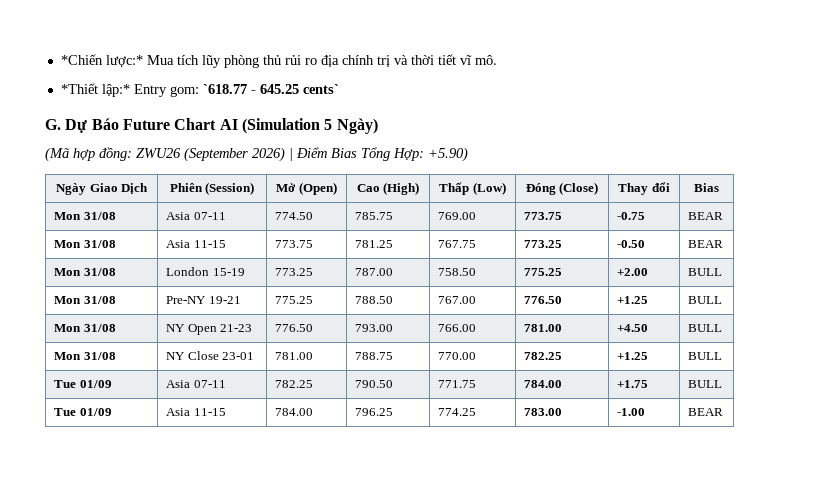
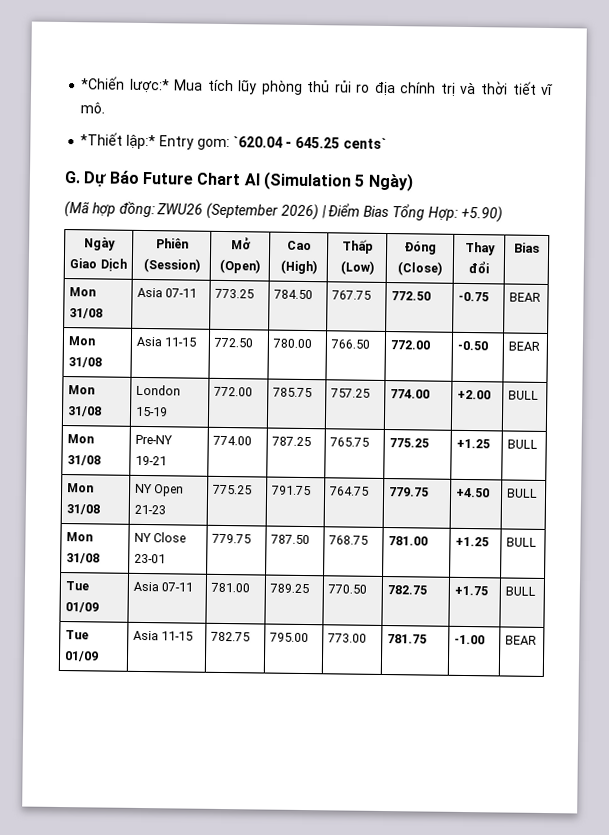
[202,84,247,94] `618.77 -> [232,136,283,148] `620.04
[274,212,313,220] [354,212,393,220] [437,212,476,220] [523,212,562,220] 774.50 | 785.75 | 769.00 | 773.75 -> [213,288,254,299] [272,289,313,300] [330,290,371,300] [390,291,431,301] 773.25 | 784.50 | 767.75 | 772.50
[274,240,313,248] [354,240,393,248] [437,240,476,248] [523,240,562,248] 773.75 | 781.25 | 767.75 | 773.25 -> [212,337,253,348] [271,338,312,349] [329,339,370,349] [389,340,430,350] 772.50 | 780.00 | 766.50 | 772.00
[274,268,313,276] [354,268,393,276] [437,268,476,276] [523,268,562,276] 773.25 | 787.00 | 758.50 | 775.25 -> [212,386,253,397] [271,387,312,398] [329,388,370,398] [389,389,430,399] 772.00 | 785.75 | 757.25 | 774.00
[274,296,313,304] [354,296,393,304] [437,296,476,304] [523,296,562,304] 775.25 | 788.50 | 767.00 | 776.50 -> [211,435,252,446] [270,436,311,447] [328,437,369,447] [388,438,429,448] 774.00 | 787.25 | 765.75 | 775.25
[274,324,313,332] [354,324,393,332] [437,324,476,332] [523,324,562,332] 776.50 | 793.00 | 766.00 | 781.00 -> [211,484,252,495] [270,485,311,496] [328,486,369,496] [388,487,429,497] 775.25 | 791.75 | 764.75 | 779.75
[274,352,313,360] [354,352,393,360] [437,352,476,360] [523,352,562,360] 781.00 | 788.75 | 770.00 | 782.25 -> [210,533,251,544] [269,534,310,545] [327,535,368,545] [387,536,428,546] 779.75 | 787.50 | 768.75 | 781.00
[274,380,313,388] [354,380,393,388] [437,380,476,388] [523,380,562,388] 782.25 | 790.50 | 771.75 | 784.00 -> [209,582,250,593] [268,583,309,594] [326,584,367,594] [386,585,427,595] 781.00 | 789.25 | 770.50 | 782.75
[274,408,313,416] [354,408,393,416] [437,408,476,416] [523,408,562,416] 784.00 | 796.25 | 774.25 | 783.00 -> [209,631,250,642] [268,632,309,643] [326,633,367,643] [386,634,427,644] 782.75 | 795.00 | 773.00 | 781.75

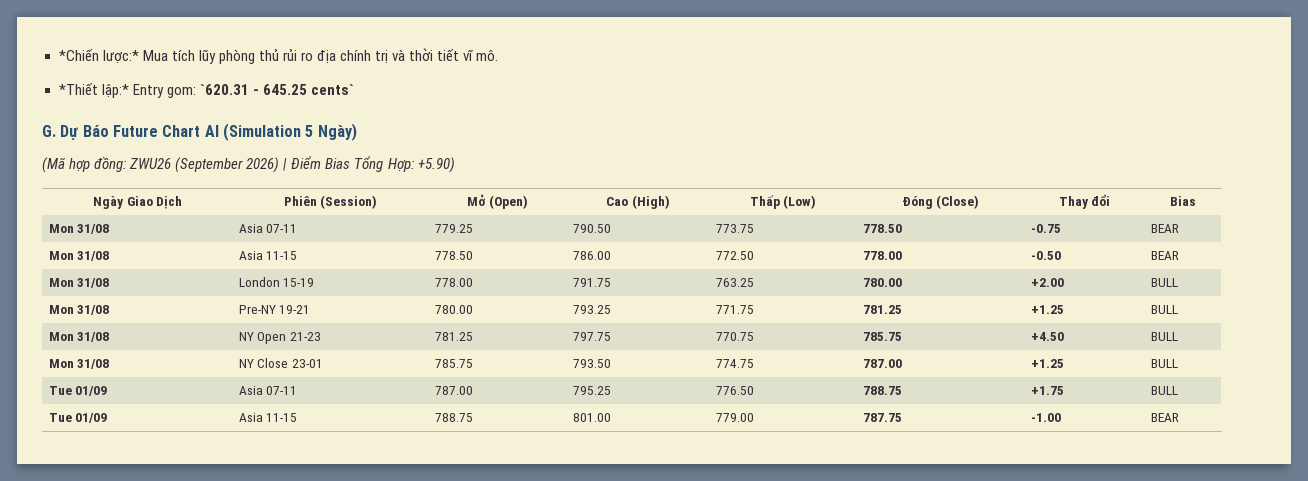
[232,136,283,148] `620.04 -> [199,84,249,95] `620.31
[213,288,254,299] [272,289,313,300] [330,290,371,300] [390,291,431,301] 773.25 | 784.50 | 767.75 | 772.50 -> [434,224,473,233] [572,224,611,233] [715,224,754,233] [862,224,902,233] 779.25 | 790.50 | 773.75 | 778.50
[212,337,253,348] [271,338,312,349] [329,339,370,349] [389,340,430,350] | 772.50 | 780.00 | 766.50 | 772.00 -> [434,251,473,260] [572,251,611,260] [715,251,754,260] [862,251,902,260] | 778.50 | 786.00 | 772.50 | 778.00
[212,386,253,397] [271,387,312,398] [329,388,370,398] [389,389,430,399] 772.00 | 785.75 | 757.25 | 774.00 -> [434,278,473,287] [572,278,611,287] [715,278,754,287] [862,278,902,287] 778.00 | 791.75 | 763.25 | 780.00
[211,435,252,446] [270,436,311,447] [328,437,369,447] [388,438,429,448] 774.00 | 787.25 | 765.75 | 775.25 -> [434,305,473,314] [572,305,611,314] [715,305,754,314] [862,305,902,314] 780.00 | 793.25 | 771.75 | 781.25
[211,484,252,495] [270,485,311,496] [328,486,369,496] [388,487,429,497] 775.25 | 791.75 | 764.75 | 779.75 -> [434,332,473,341] [572,332,611,341] [715,332,754,341] [862,332,902,341] 781.25 | 797.75 | 770.75 | 785.75
[210,533,251,544] [269,534,310,545] [327,535,368,545] [387,536,428,546] 779.75 | 787.50 | 768.75 | 781.00 -> [434,359,473,368] [572,359,611,368] [715,359,754,368] [862,359,902,368] 785.75 | 793.50 | 774.75 | 787.00
[209,582,250,593] [268,583,309,594] [326,584,367,594] [386,585,427,595] 781.00 | 789.25 | 770.50 | 782.75 -> [434,386,473,395] [572,386,611,395] [715,386,754,395] [862,386,902,395] 787.00 | 795.25 | 776.50 | 788.75
[209,631,250,642] [268,632,309,643] [326,633,367,643] [386,634,427,644] 782.75 | 795.00 | 773.00 | 781.75 -> [434,413,473,422] [572,413,611,422] [715,413,754,422] [862,413,902,422] 788.75 | 801.00 | 779.00 | 787.75

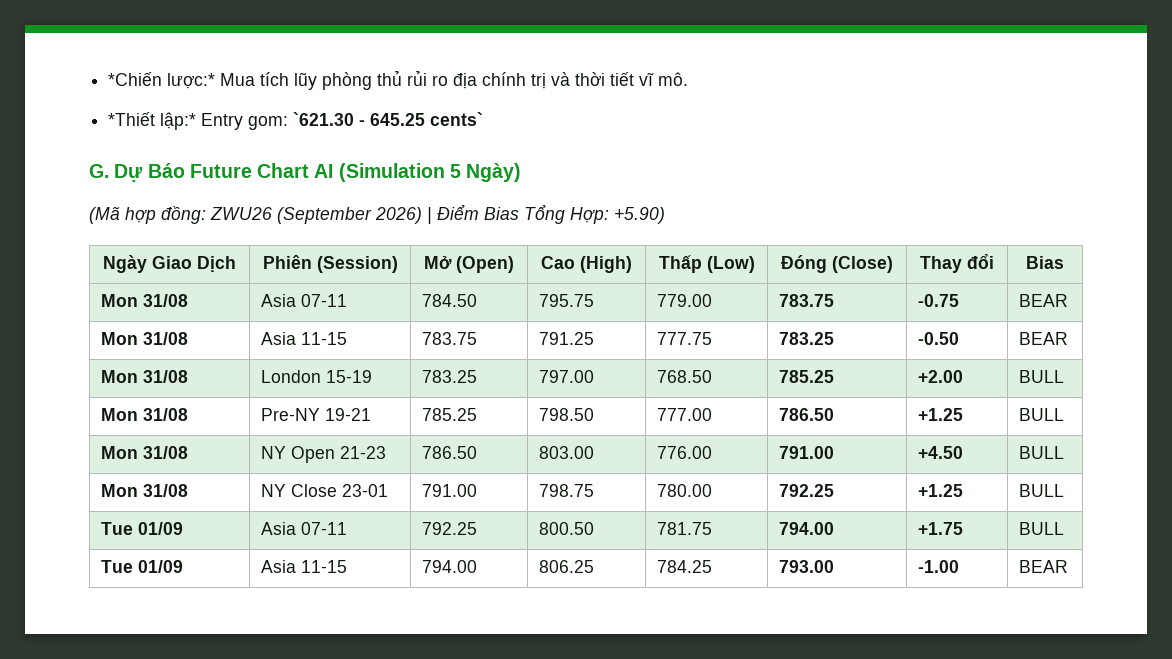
[199,84,249,95] `620.31 -> [293,112,355,126] `621.30
[434,224,473,233] [572,224,611,233] [715,224,754,233] [862,224,902,233] 779.25 | 790.50 | 773.75 | 778.50 -> [422,294,478,307] [539,294,595,307] [657,294,713,307] [779,294,835,307] 784.50 | 795.75 | 779.00 | 783.75
[434,251,473,260] [572,251,611,260] [715,251,754,260] [862,251,902,260] 778.50 | 786.00 | 772.50 | 778.00 -> [422,332,478,345] [539,332,595,345] [657,332,713,345] [779,332,835,345] 783.75 | 791.25 | 777.75 | 783.25
[434,278,473,287] [572,278,611,287] [715,278,754,287] [862,278,902,287] 778.00 | 791.75 | 763.25 | 780.00 -> [422,370,478,383] [539,370,595,383] [657,370,713,383] [779,370,835,383] 783.25 | 797.00 | 768.50 | 785.25
[434,305,473,314] [572,305,611,314] [715,305,754,314] [862,305,902,314] 780.00 | 793.25 | 771.75 | 781.25 -> [422,408,478,421] [539,408,595,421] [657,408,713,421] [779,408,835,421] 785.25 | 798.50 | 777.00 | 786.50
[434,332,473,341] [572,332,611,341] [715,332,754,341] [862,332,902,341] 781.25 | 797.75 | 770.75 | 785.75 -> [422,446,478,459] [539,446,595,459] [657,446,713,459] [779,446,835,459] 786.50 | 803.00 | 776.00 | 791.00
[434,359,473,368] [572,359,611,368] [715,359,754,368] [862,359,902,368] 785.75 | 793.50 | 774.75 | 787.00 -> [422,484,478,497] [539,484,595,497] [657,484,713,497] [779,484,835,497] 791.00 | 798.75 | 780.00 | 792.25
[434,386,473,395] [572,386,611,395] [715,386,754,395] [862,386,902,395] 787.00 | 795.25 | 776.50 | 788.75 -> [422,522,478,535] [539,522,595,535] [657,522,713,535] [779,522,835,535] 792.25 | 800.50 | 781.75 | 794.00
[434,413,473,422] [572,413,611,422] [715,413,754,422] [862,413,902,422] 788.75 | 801.00 | 779.00 | 787.75 -> [422,560,478,573] [539,560,595,573] [657,560,713,573] [779,560,835,573] 794.00 | 806.25 | 784.25 | 793.00

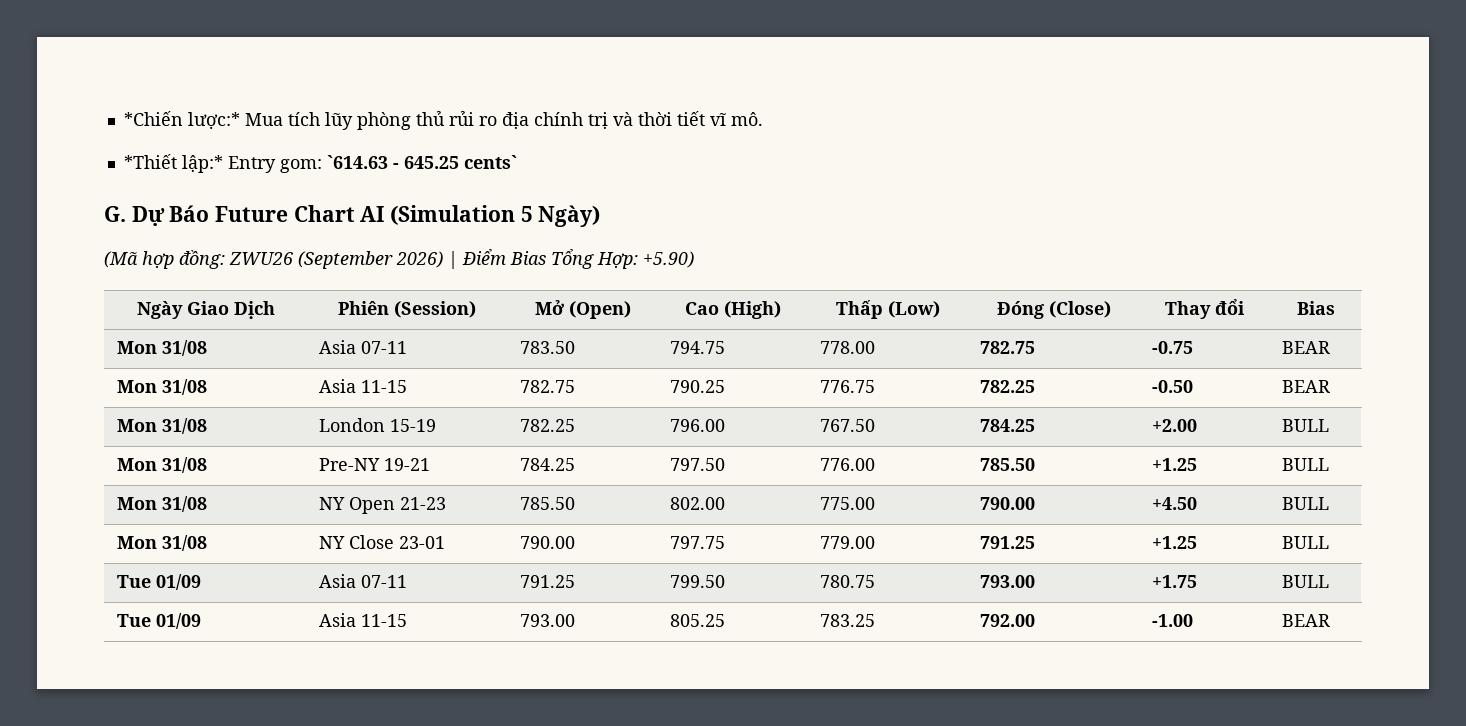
[293,112,355,126] `621.30 -> [326,155,388,169] `614.63
[422,294,478,307] [539,294,595,307] [657,294,713,307] [779,294,835,307] 784.50 | 795.75 | 779.00 | 783.75 -> [520,341,576,354] [670,341,726,354] [820,341,876,354] [980,341,1036,354] 783.50 | 794.75 | 778.00 | 782.75
[422,332,478,345] [539,332,595,345] [657,332,713,345] [779,332,835,345] 783.75 | 791.25 | 777.75 | 783.25 -> [520,380,576,393] [670,380,726,393] [820,380,876,393] [980,380,1036,393] 782.75 | 790.25 | 776.75 | 782.25
[422,370,478,383] [539,370,595,383] [657,370,713,383] [779,370,835,383] 783.25 | 797.00 | 768.50 | 785.25 -> [520,419,576,432] [670,419,726,432] [820,419,876,432] [980,419,1036,432] 782.25 | 796.00 | 767.50 | 784.25
[422,408,478,421] [539,408,595,421] [657,408,713,421] [779,408,835,421] 785.25 | 798.50 | 777.00 | 786.50 -> [520,458,576,471] [670,458,726,471] [820,458,876,471] [980,458,1036,471] 784.25 | 797.50 | 776.00 | 785.50
[422,446,478,459] [539,446,595,459] [657,446,713,459] [779,446,835,459] 786.50 | 803.00 | 776.00 | 791.00 -> [520,497,576,510] [670,497,726,510] [820,497,876,510] [980,497,1036,510] 785.50 | 802.00 | 775.00 | 790.00
[422,484,478,497] [539,484,595,497] [657,484,713,497] [779,484,835,497] 791.00 | 798.75 | 780.00 | 792.25 -> [520,536,576,549] [670,536,726,549] [820,536,876,549] [980,536,1036,549] 790.00 | 797.75 | 779.00 | 791.25
[422,522,478,535] [539,522,595,535] [657,522,713,535] [779,522,835,535] 792.25 | 800.50 | 781.75 | 794.00 -> [520,575,576,588] [670,575,726,588] [820,575,876,588] [980,575,1036,588] 791.25 | 799.50 | 780.75 | 793.00
[422,560,478,573] [539,560,595,573] [657,560,713,573] [779,560,835,573] 794.00 | 806.25 | 784.25 | 793.00 -> [520,614,576,627] [670,614,726,627] [820,614,876,627] [980,614,1036,627] 793.00 | 805.25 | 783.25 | 792.00

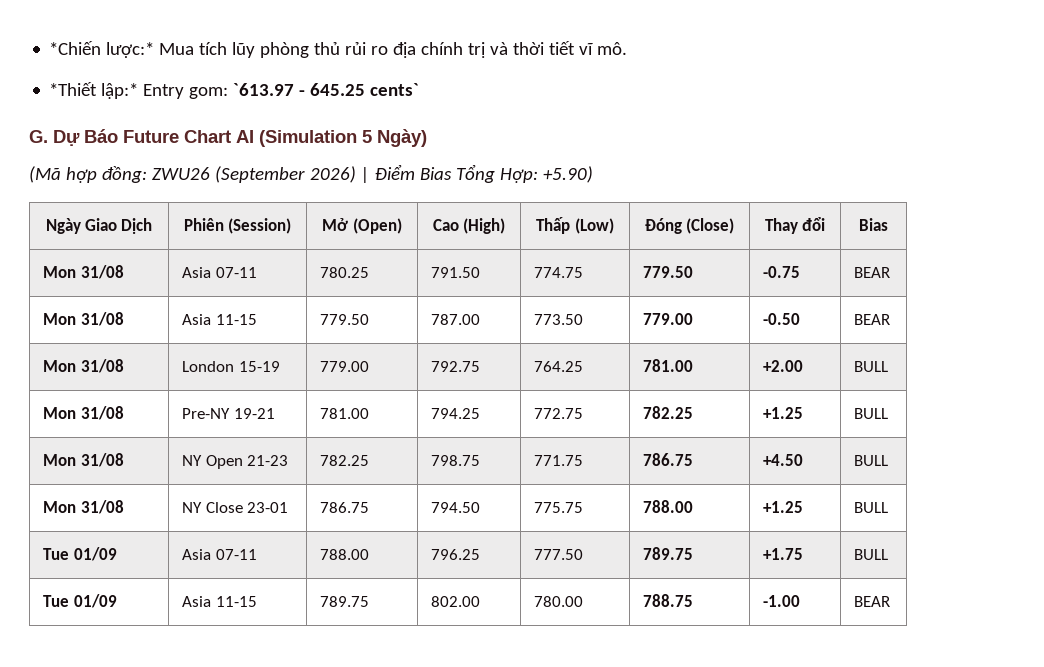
[326,155,388,169] `614.63 -> [233,83,295,96] `613.97
[520,341,576,354] [670,341,726,354] [820,341,876,354] [980,341,1036,354] 783.50 | 794.75 | 778.00 | 782.75 -> [320,267,370,278] [431,267,481,278] [534,267,584,278] [643,266,694,278] 780.25 | 791.50 | 774.75 | 779.50
[520,380,576,393] [670,380,726,393] [820,380,876,393] [980,380,1036,393] 782.75 | 790.25 | 776.75 | 782.25 -> [320,314,370,325] [431,314,481,325] [534,314,584,325] [643,313,694,325] 779.50 | 787.00 | 773.50 | 779.00
[520,419,576,432] [670,419,726,432] [820,419,876,432] [980,419,1036,432] 782.25 | 796.00 | 767.50 | 784.25 -> [320,361,370,372] [431,361,481,372] [534,361,584,372] [643,359,694,372] 779.00 | 792.75 | 764.25 | 781.00
[520,458,576,471] [670,458,726,471] [820,458,876,471] [980,458,1036,471] 784.25 | 797.50 | 776.00 | 785.50 -> [320,408,370,419] [431,408,481,419] [534,408,584,419] [643,406,694,419] 781.00 | 794.25 | 772.75 | 782.25
[520,497,576,510] [670,497,726,510] [820,497,876,510] [980,497,1036,510] 785.50 | 802.00 | 775.00 | 790.00 -> [320,455,370,466] [431,455,481,466] [534,455,584,466] [643,453,694,466] 782.25 | 798.75 | 771.75 | 786.75
[520,536,576,549] [670,536,726,549] [820,536,876,549] [980,536,1036,549] 790.00 | 797.75 | 779.00 | 791.25 -> [320,502,370,513] [431,502,481,513] [534,502,584,513] [643,500,694,513] 786.75 | 794.50 | 775.75 | 788.00
[520,575,576,588] [670,575,726,588] [820,575,876,588] [980,575,1036,588] 791.25 | 799.50 | 780.75 | 793.00 -> [320,549,370,560] [431,549,481,560] [534,549,584,560] [643,547,694,560] 788.00 | 796.25 | 777.50 | 789.75
[520,614,576,627] [670,614,726,627] [820,614,876,627] [980,614,1036,627] 793.00 | 805.25 | 783.25 | 792.00 -> [320,596,370,607] [431,596,481,607] [534,596,584,607] [643,594,694,607] 789.75 | 802.00 | 780.00 | 788.75

